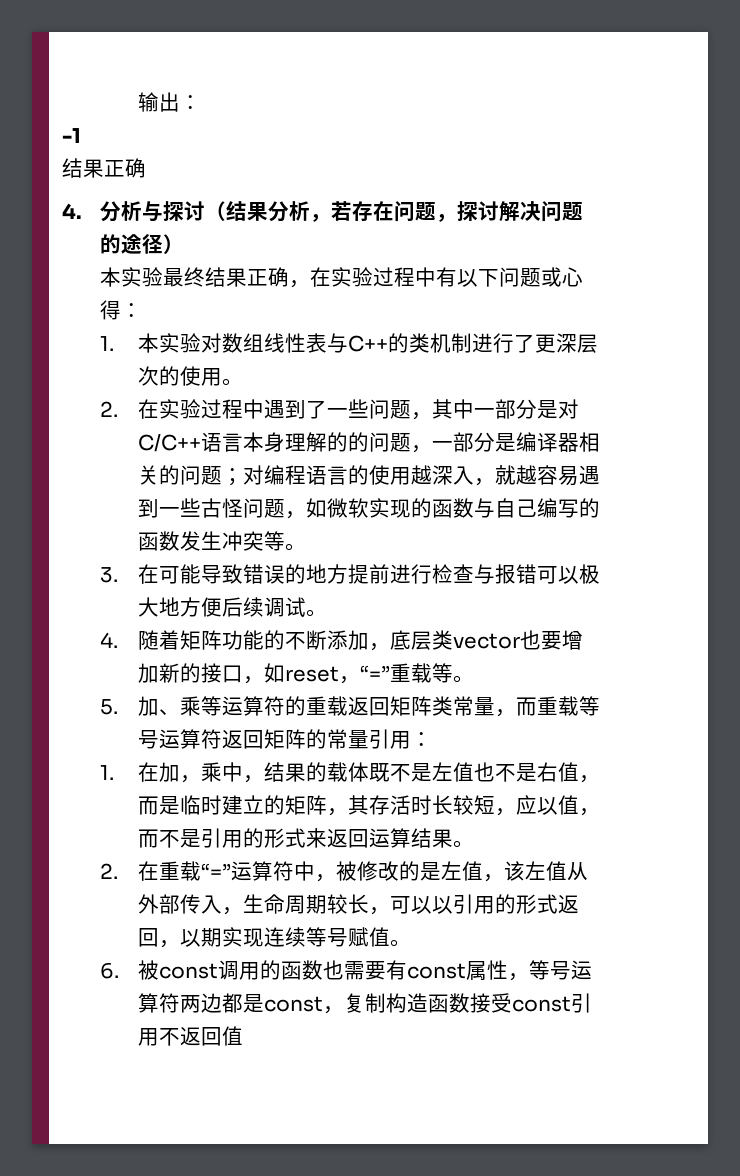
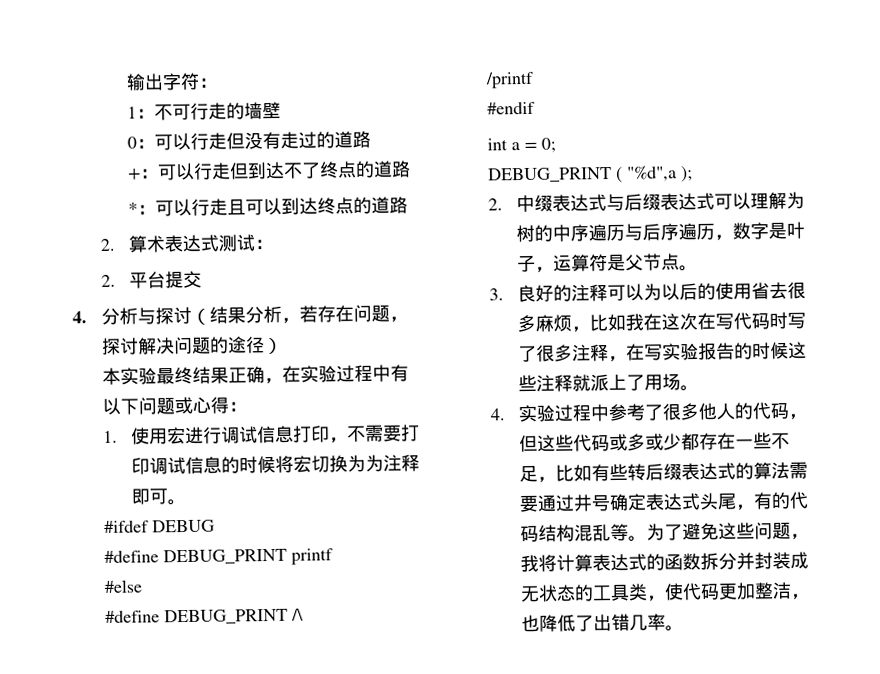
[180,95,202,110] [62,128,81,143] [62,158,146,178] ： // -1 // 结果正确 -> [162,72,219,91] [127,101,282,121] [127,130,372,151] [128,160,412,181] [128,196,409,217] [99,234,274,253] [100,270,203,289] 字符： // 1：不可行走的墙壁 // 0：可以行走但没有走过的道路 // +：可以行走但到达不了终点的道路 // *：可以行走且可以到达终点的道路 // 2.算术表达式测试： // 2.平台提交
[138,333,599,353] [138,366,244,386] [100,399,580,420] [138,432,601,453] [138,465,601,486] [138,498,601,519] [138,531,307,551] [100,564,601,584] [138,597,328,617] [100,630,584,651] [138,663,475,684] [100,696,601,717] [138,729,433,749] [100,762,601,783] [138,795,601,816] [138,828,475,848] [100,861,589,882] [138,894,580,915] [138,927,412,948] [100,960,593,981] [138,993,593,1014] [138,1026,244,1046] 本实验对数组线性表与C++的类机制进行了更深层次的使用。 // 2.在实验过程中遇到了一些问题，其中一部分是对C/C++语言本身理解的的问题，一部分是编译器相关的问题；对编程语言的使用越深入，就越容易遇到一些古怪问题，如微软实现的函数与自己编写的函数发生冲突等。 // 3.在可能导致错误的地方提前进行检查与报错可以极大地方便后续调试。 // 4.随着矩阵功能的不断添加，底层类vector也要增加新的接口，如reset，“=”重载等。 // 5.加、乘等运算符的重载返回矩阵类常量，而重载等号运算符返回矩阵的常量引用： // 1.在加，乘中，结果的载体既不是左值也不是右值，而是临时建立的矩阵，其存活时长较短，应以值，而不是引用的形式来返回运算结果。 // 2.在重载“=”运算符中，被修改的是左值，该左值从外部传入，生命周期较长，可以以引用的形式返回，以期实现连续等号赋值。 // 6.被const调用的函数也需要有const属性，等号运算符两边都是const，复制构造函数接受const引用不返回值 -> [131,424,421,445] [131,454,421,475] [131,488,187,506] [103,519,215,533] [103,548,333,565] [103,579,142,593] [104,608,304,625] [484,71,534,89] [486,101,535,115] [486,137,556,153] [487,165,693,183] [487,191,806,213] [516,221,806,243] [517,253,699,273] [488,281,807,303] [517,311,807,333] [518,341,808,363] [518,373,700,393] [489,402,808,423] [519,432,791,453] [519,461,809,483] [519,491,810,513] [520,521,810,543] [520,551,810,573] [520,581,811,603] [521,613,685,633] 使用宏进行调试信息打印，不需要打印调试信息的时候将宏切换为为注释即可。 // #ifdef DEBUG // #define DEBUG_PRINT printf // #else // #define DEBUG_PRINT /\ // /printf // #endif // int a = 0; // DEBUG_PRINT ( "%d",a ); // 2.中缀表达式与后缀表达式可以理解为树的中序遍历与后序遍历，数字是叶子，运算符是父节点。 // 3.良好的注释可以为以后的使用省去很多麻烦，比如我在这次在写代码时写了很多注释，在写实验报告的时候这些注释就派上了用场。 // 4.实验过程中参考了很多他人的代码，但这些代码或多或少都存在一些不足，比如有些转后缀表达式的算法需要通过井号确定表达式头尾，有的代码结构混乱等。为了避免这些问题，我将计算表达式的函数拆分并封装成无状态的工具类，使代码更加整洁，也降低了出错几率。

